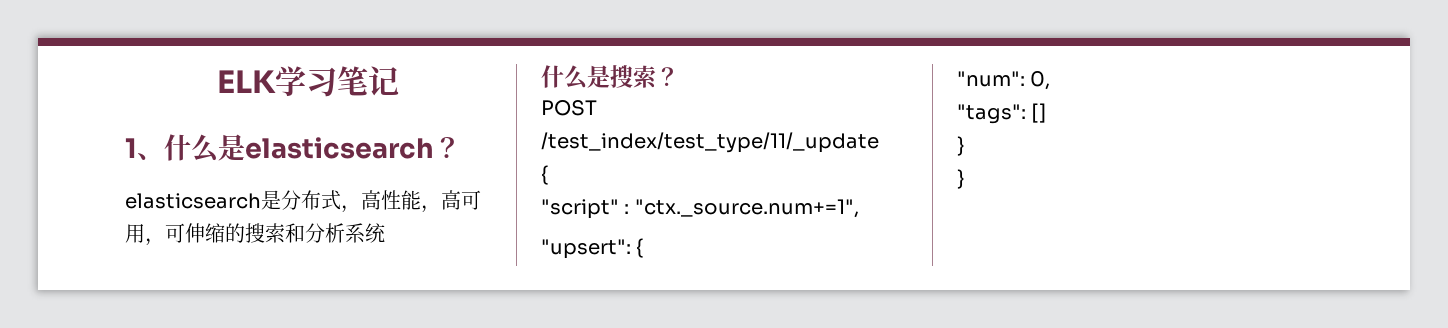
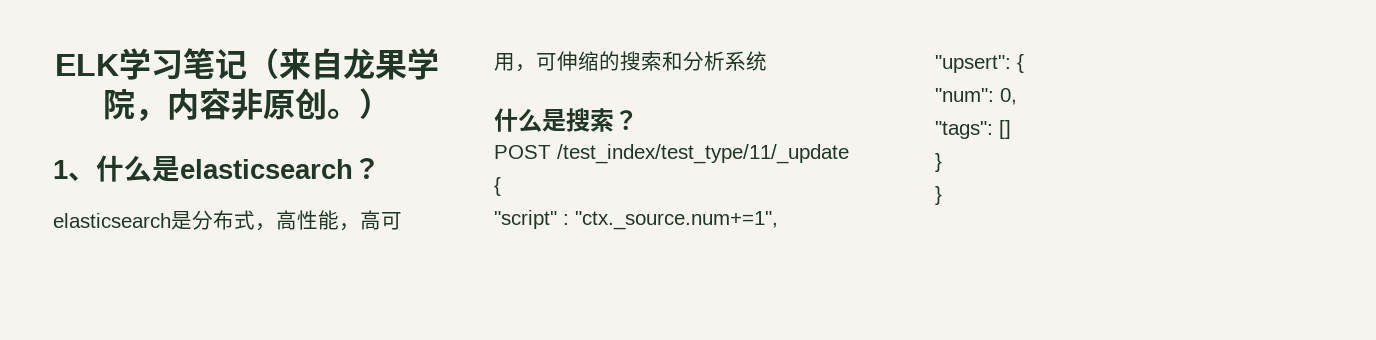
(399, 81) none -> [247,48,439,80] [103,88,391,122] （来自龙果学院，内容非原创。）

